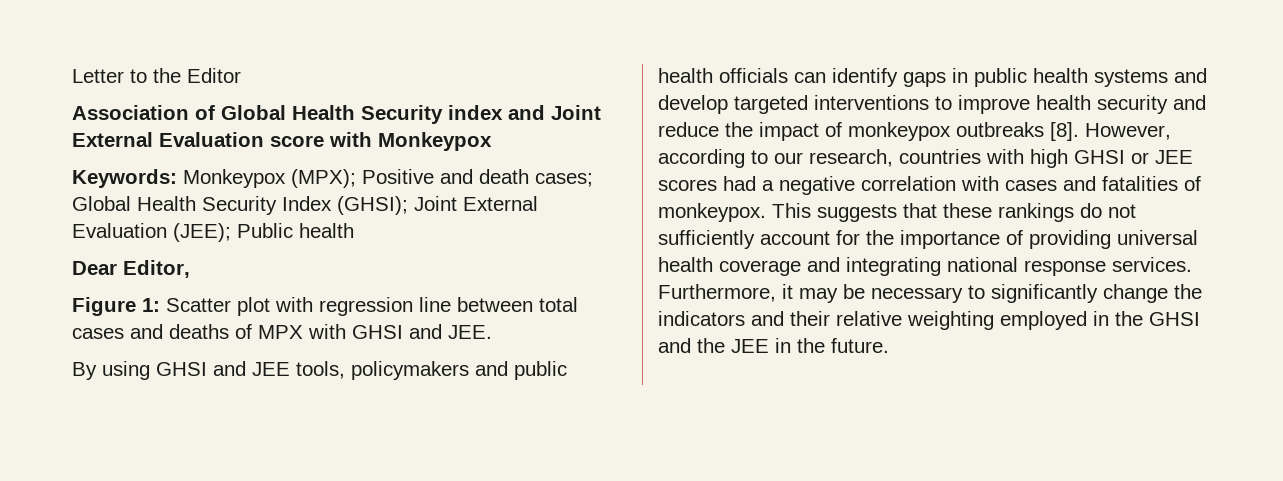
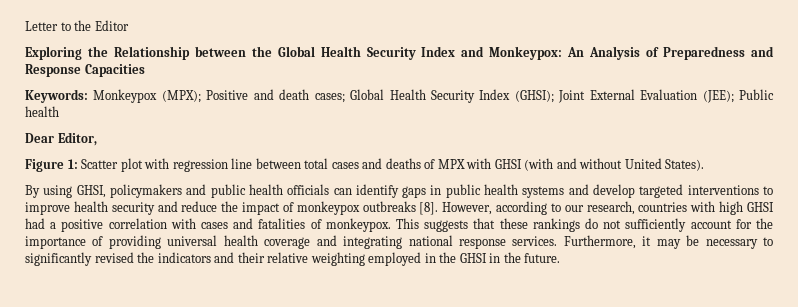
[72,105,601,124] [72,132,492,151] Association of Global Health Security index and Joint External Evaluation score with Monkeypox -> [25,46,774,60] [25,64,145,77] Exploring the Relationship between the Global Health Security Index and Monkeypox: An Analysis of Preparedness and Response Capacities
[409,324,492,339] [72,361,345,380] and JEE. // By using GHSI and JEE tools, -> [524,158,705,171] [25,185,106,198] (with and without United States). // By using GHSI,
[1131,150,1193,164] [658,179,717,191] or JEE scores -> (775, 207) none
[779,176,855,195] negative -> [61,219,104,232] positive
[1103,284,1168,303] change -> [94,252,134,263] revised
[658,338,769,353] and the JEE -> (487, 258) none

